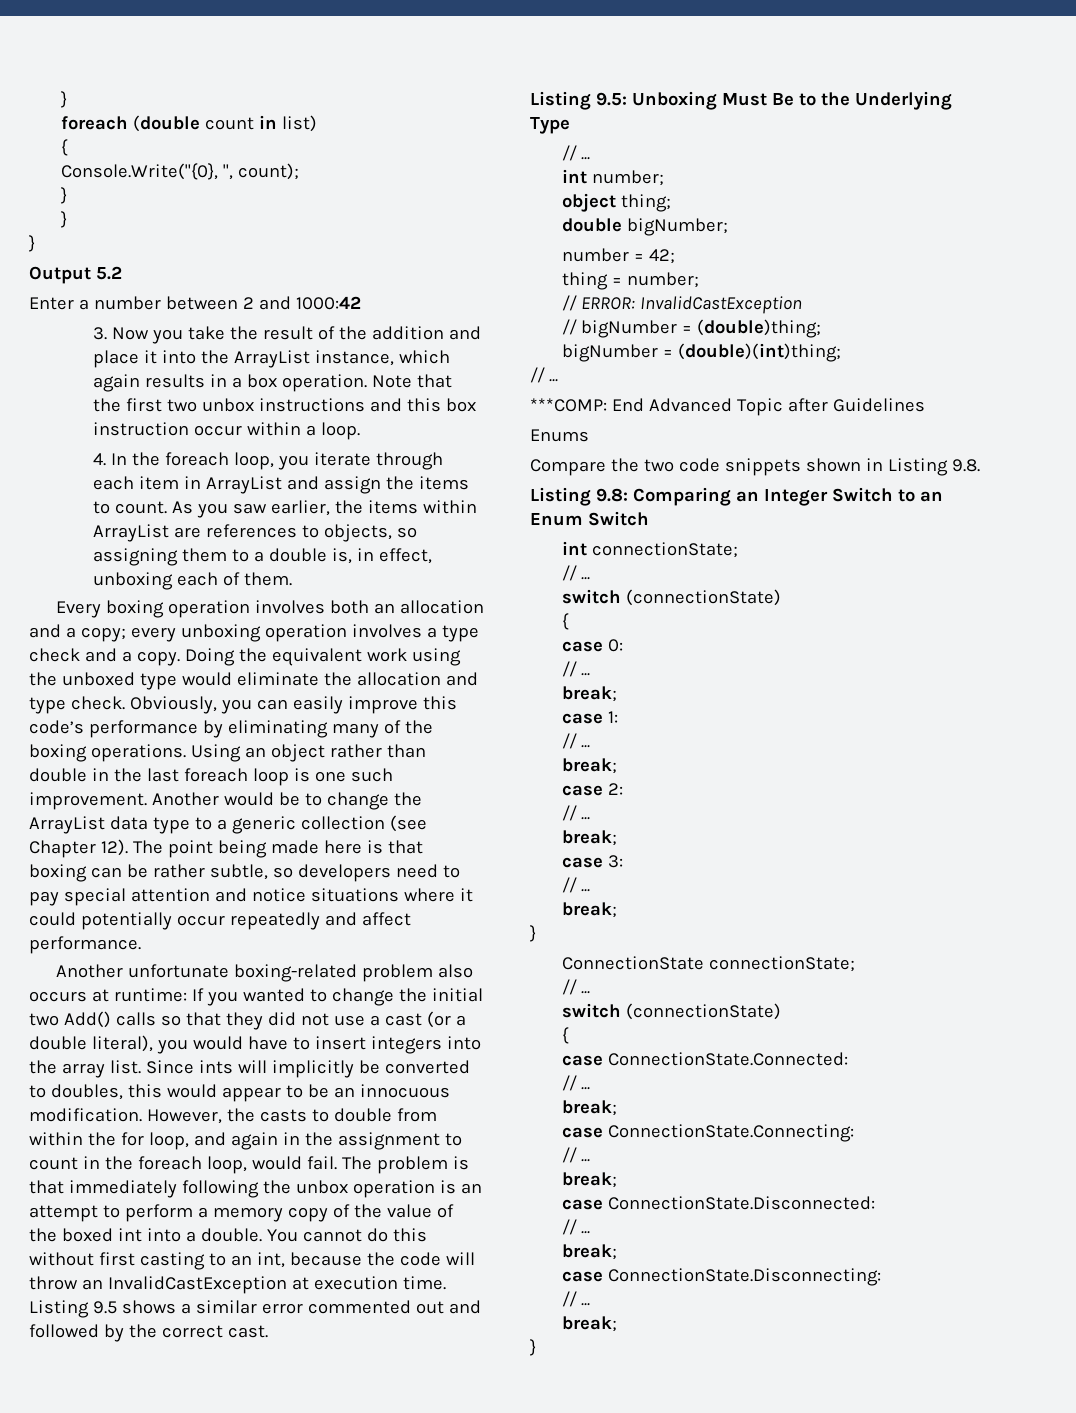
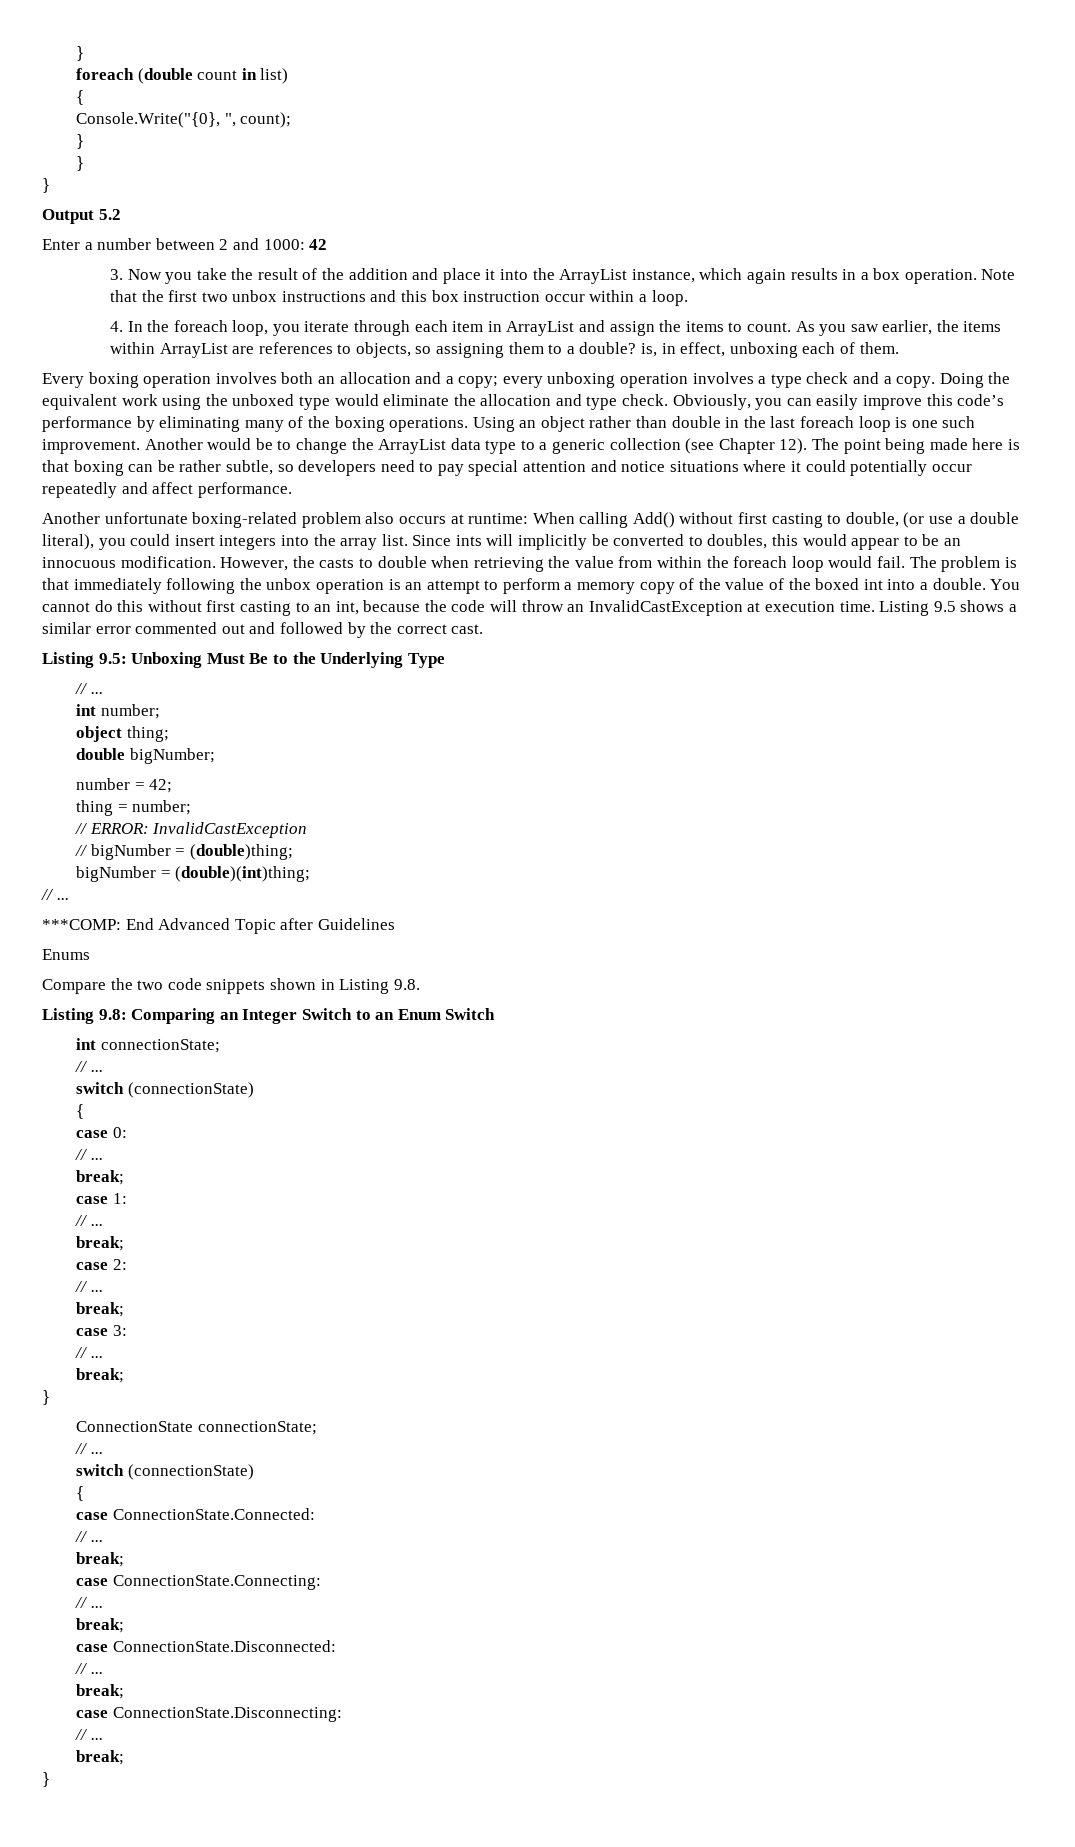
[295,296,361,310] 1000:42 -> [263,239,328,250] 1000: 42
[268,548,327,562] double -> [579,342,637,354] double?
[191,988,483,1006] [29,1011,466,1030] [29,1035,310,1054] If you wanted to change the initial two Add() calls so that they did not use a cast (or a double literal), you would have to -> [532,512,1020,528] [42,534,171,550] When calling Add() without first casting to double, (or use a double literal), you could
[396,1108,437,1122] [29,1132,462,1150] [29,1156,247,1174] from within the for loop, and again in the assignment to count in the foreach loop, -> [431,556,824,572] when retrieving the value from within the foreach loop

